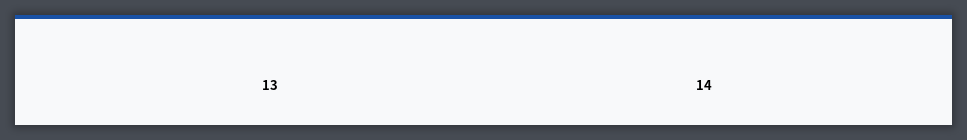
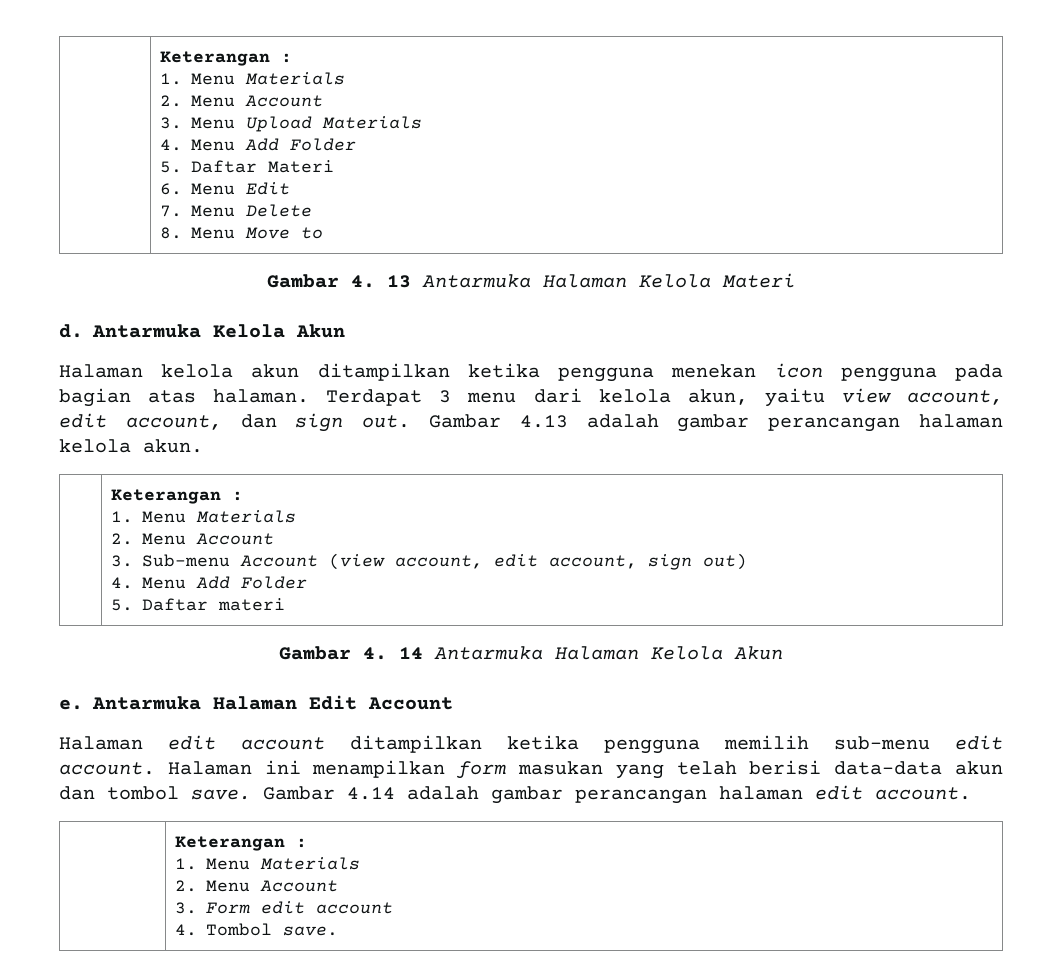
[261,80,278,90] [695,80,712,90] 13 // 14 -> [159,51,292,66] [159,72,345,85] [159,95,323,107] [159,116,422,132] [159,138,356,151] [159,160,334,173] [159,182,290,195] [159,204,312,217] [159,227,323,239] [267,273,795,288] [59,324,345,338] [59,363,1003,382] [59,388,1004,407] [59,413,1003,432] [59,439,203,453] [110,489,243,504] [110,510,296,523] [110,533,274,545] [110,553,747,570] [110,576,307,589] [110,598,285,611] [279,646,783,660] [59,695,453,710] [59,735,1003,754] [59,760,1003,779] [59,785,971,804] [174,836,307,851] [174,857,360,870] [174,880,338,892] [174,901,393,914] [174,923,338,936] | Keterangan : // 1. Menu Materials // 2. Menu Account // 3. Menu Upload Materials // 4. Menu Add Folder // 5. Daftar Materi // 6. Menu Edit // 7. Menu Delete // 8. Menu Move to // Gambar 4. 13 Antarmuka Halaman Kelola Materi // d. Antarmuka Kelola Akun // Halaman kelola akun ditampilkan ketika pengguna menekan icon pengguna pada bagian atas halaman. Terdapat 3 menu dari kelola akun, yaitu view account, edit account, dan sign out. Gambar 4.13 adalah gambar perancangan halaman kelola akun. // | Keterangan : // 1. Menu Materials // 2. Menu Account // 3. Sub-menu Account (view account, edit account, sign out) // 4. Menu Add Folder // 5. Daftar materi // Gambar 4. 14 Antarmuka Halaman Kelola Akun // e. Antarmuka Halaman Edit Account // Halaman edit account ditampilkan ketika pengguna memilih sub-menu edit account. Halaman ini menampilkan form masukan yang telah berisi data-data akun dan tombol save. Gambar 4.14 adalah gambar perancangan halaman edit account. // | Keterangan : // 1. Menu Materials // 2. Menu Account // 3. Form edit account // 4. Tombol save.

